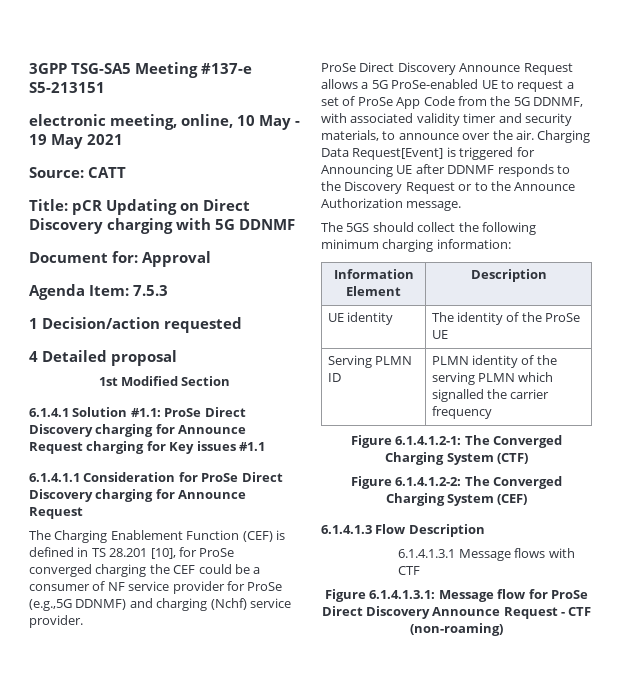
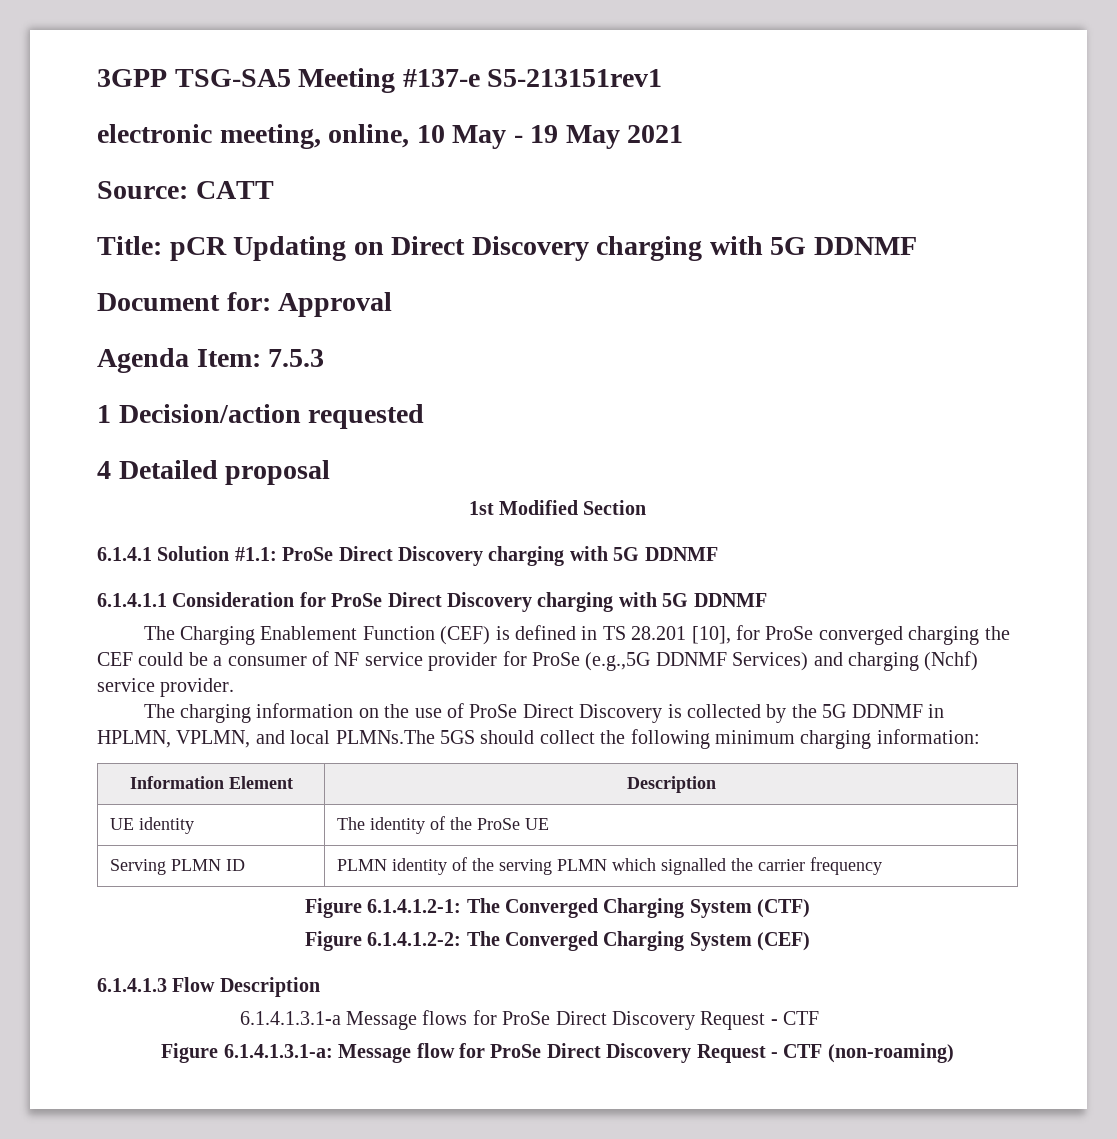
[29,82,105,93] S5-213151 -> [487,69,663,87] S5-213151rev1
[155,424,247,434] [29,441,265,454] for Announce Request charging for Key issues #1.1 -> [569,546,718,561] with 5G DDNMF
[155,489,247,499] [29,507,83,519] for Announce Request -> [618,592,767,607] with 5G DDNMF
[75,599,127,610] DDNMF) -> [655,652,809,671] DDNMF Services)
[321,62,573,75] [321,79,574,92] [321,96,583,109] [321,113,572,126] [321,130,591,143] [321,147,535,160] [321,164,570,177] [321,181,576,194] [321,198,462,211] [321,222,343,232] ProSe Direct Discovery Announce Request allows a 5G ProSe-enabled UE to request a set of ProSe App Code from the 5G DDNMF, with associated validity timer and security materials, to announce over the air. Charging Data Request[Event] is triggered for Announcing UE after DDNMF responds to the Discovery Request or to the Announce Authorization message. // The -> [143,703,944,723] [97,730,435,748] The charging information on the use of ProSe Direct Discovery is collected by the 5G DDNMF in HPLMN, VPLMN, and local PLMNs.The
[398,549,456,558] 6.1.4.1.3.1 -> [239,1011,341,1025] 6.1.4.1.3.1-a
[548,548,575,558] with -> [472,1010,778,1030] for ProSe Direct Discovery Request -
[369,590,436,599] 6.1.4.1.3.1: -> [223,1044,333,1058] 6.1.4.1.3.1-a:
[432,607,501,616] Announce -> (692, 1053) none

